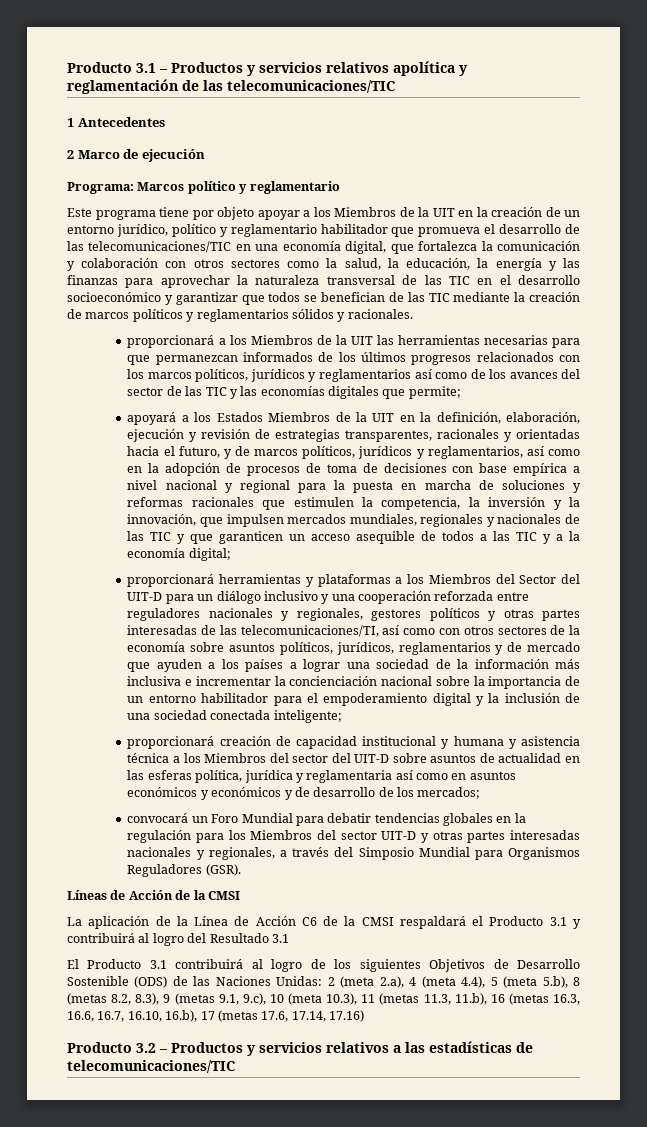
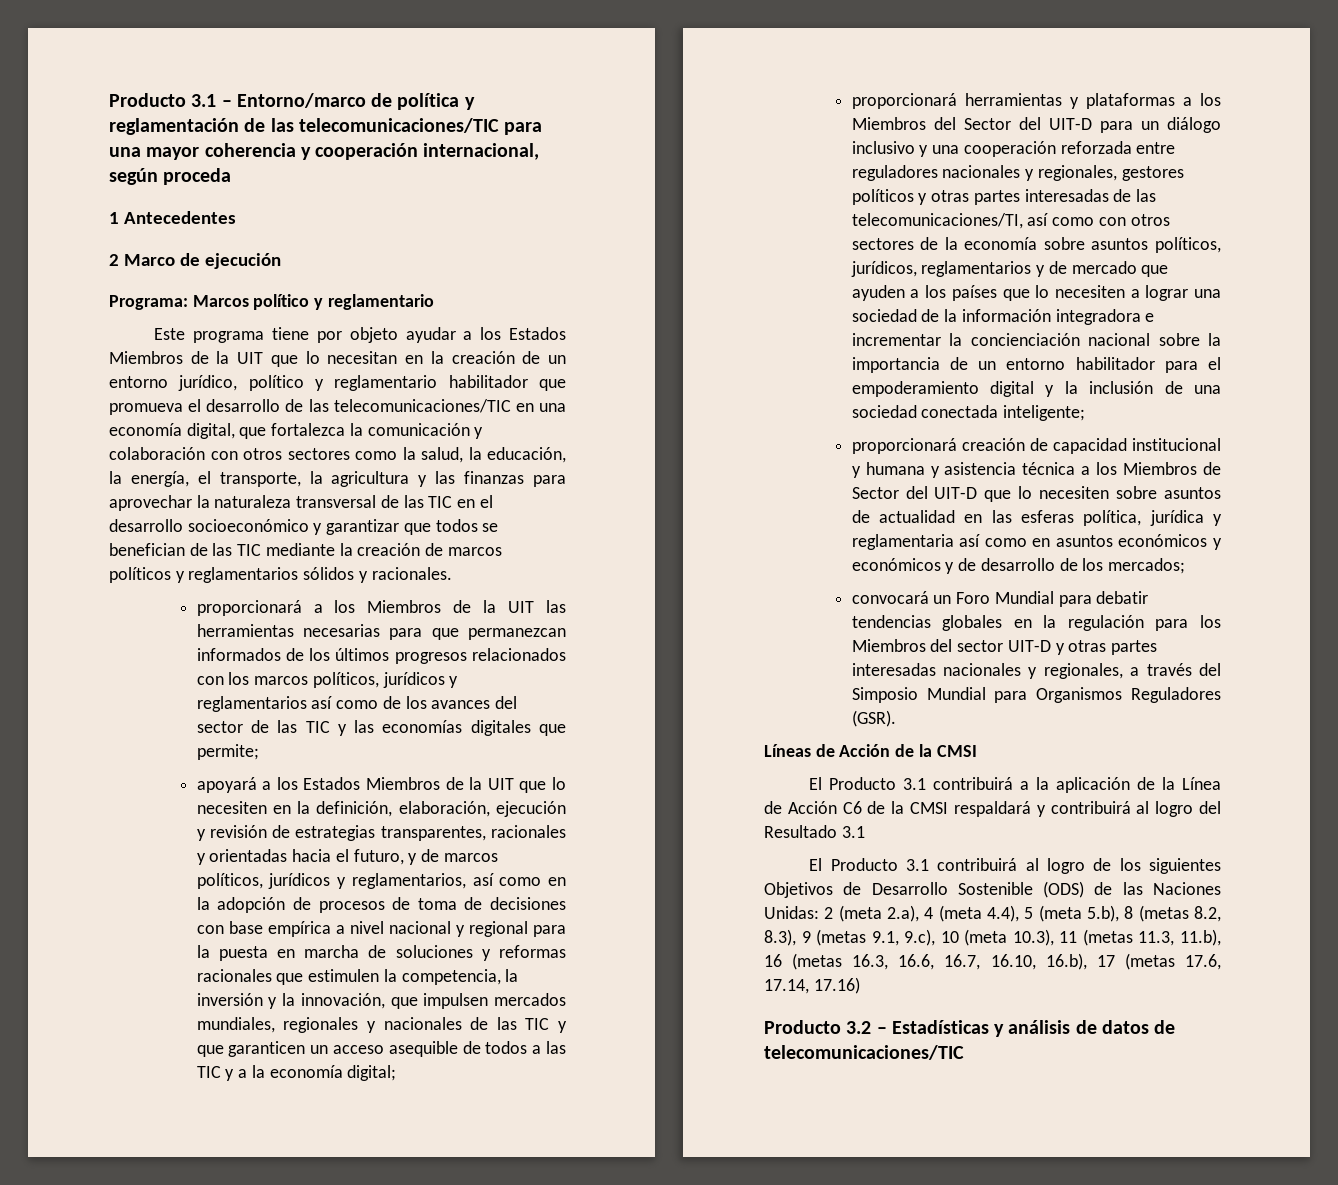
[171,61,455,76] Productos y servicios relativos apolítica -> [236,93,460,110] Entorno/marco de política
(395, 86) none -> [504,122,543,135] [109,143,540,160] [109,168,232,185] para una mayor coherencia y cooperación internacional, según proceda
[257,207,455,220] apoyar a los Miembros de la UIT -> [405,327,566,343] [109,351,398,367] ayudar a los Estados Miembros de la UIT que lo necesitan
[495,258,542,271] energía -> [130,471,410,487] energía, el transporte, la agricultura
(395, 417) none -> [519,777,566,793] [196,801,267,814] que lo necesiten
(284, 665) none -> [1002,285,1125,301] que lo necesiten
[555,659,581,669] [127,676,182,686] más inclusiva -> [1055,309,1141,325] integradora
[269,753,390,763] del sector del UIT-D -> [1203,462,1221,475] [851,486,1110,502] de Sector del UIT-D que lo necesiten
[67,917,82,926] La -> [809,777,1050,790] El Producto 3.1 contribuirá a la
[472,916,567,926] el Producto 3.1 -> (1031, 809) none
[171,1041,512,1056] Productos y servicios relativos a las estadísticas -> [891,1020,1149,1037] Estadísticas y análisis de datos

